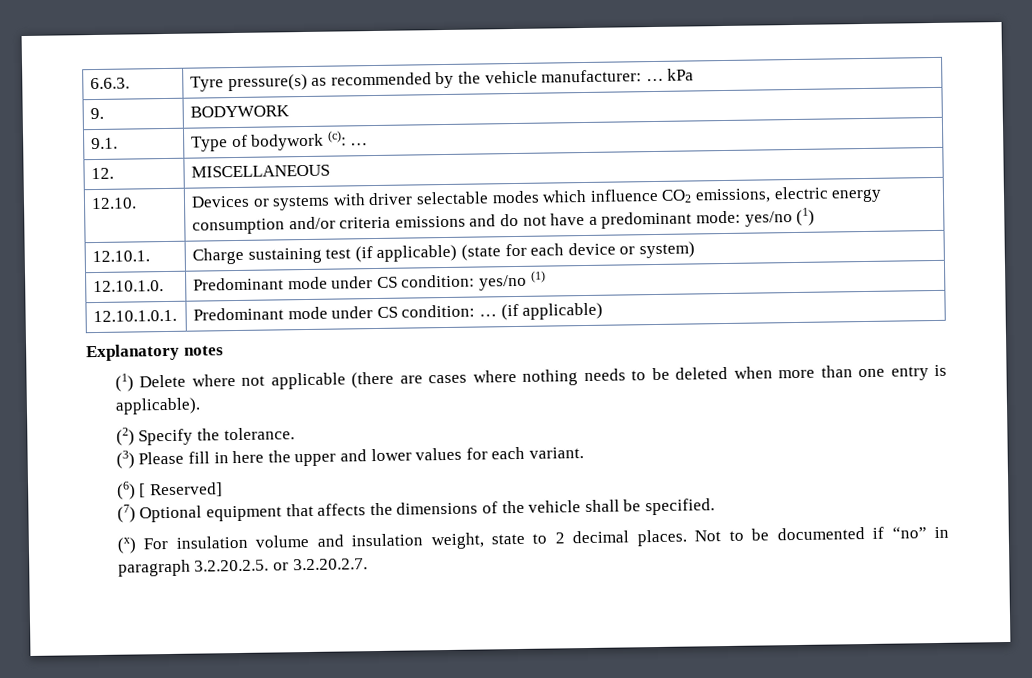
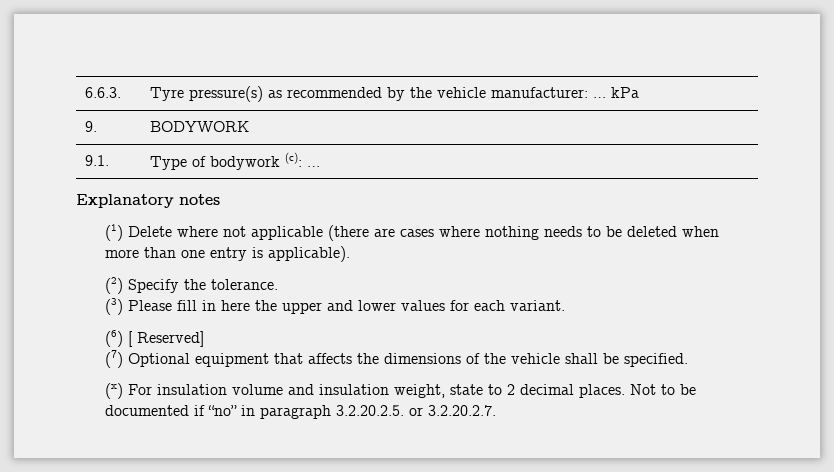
[91,167,115,180] [191,164,331,178] [91,197,138,210] [191,186,883,211] [192,207,816,235] [92,250,151,263] [192,241,695,265] [93,280,165,293] [193,270,546,291] [93,309,178,323] [193,302,604,321] // 12. | MISCELLANEOUS // 12.10. | Devices or systems with driver selectable modes which influence CO2 emissions, electric energy consumption and/or criteria emissions and do not have a predominant mode: yes/no (1) // 12.10.1. | Charge sustaining test (if applicable) (state for each device or system) // 12.10.1.0. | Predominant mode under CS condition: yes/no (1) // 12.10.1.0.1. | Predominant mode under CS condition: … (if applicable) -> (320, 166) none

